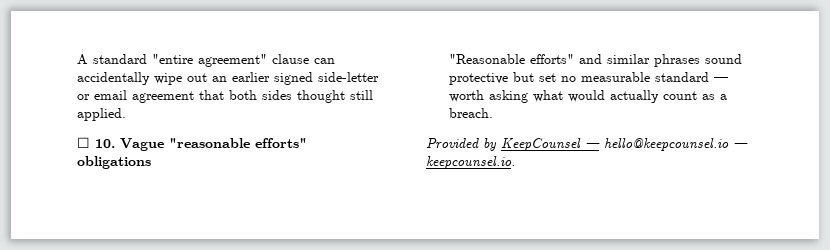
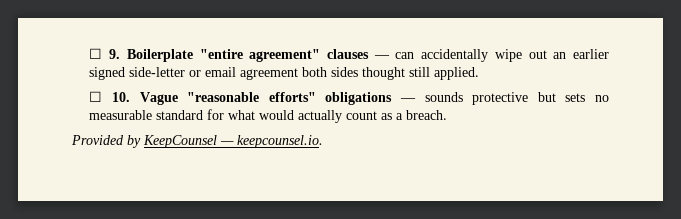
[77,54,310,67] A standard "entire agreement" clause -> [89,48,390,62] ☐ 9. Boilerplate "entire agreement" clauses —
[199,90,225,100] that -> (299, 74) none
[449,54,743,67] // "Reasonable efforts" and similar phrases sound -> [399,92,463,102] — sounds
[539,73,557,82] set -> [565,93,586,102] sets
[714,77,729,82] [449,90,529,103] — worth asking -> [207,109,225,120] for
[604,138,748,151] hello@keepcounsel.io — -> (234, 143) none

